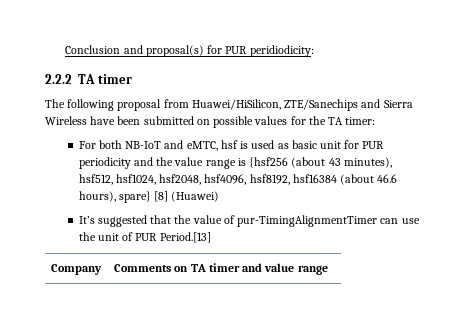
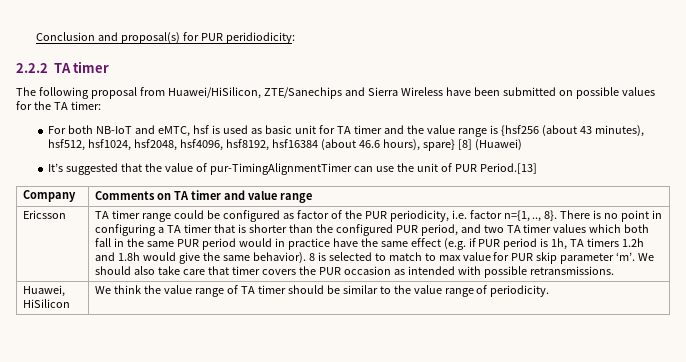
[362,141,385,149] [78,157,131,169] PUR periodicity -> [336,125,382,134] TA timer
(328, 270) none -> [22,210,66,219] [94,210,663,222] [94,224,650,236] [94,238,645,250] [94,252,655,264] [94,266,614,278] [22,285,65,297] [22,299,70,308] [94,285,550,297] // Ericsson | TA timer range could be configured as factor of the PUR periodicity, i.e. factor n={1, .., 8}. There is no point in configuring a TA timer that is shorter than the configured PUR period, and two TA timer values which both fall in the same PUR period would in practice have the same effect (e.g. if PUR period is 1h, TA timers 1.2h and 1.8h would give the same behavior). 8 is selected to match to max value for PUR skip parameter ‘m’. We should also take care that timer covers the PUR occasion as intended with possible retransmissions. // Huawei, HiSilicon | We think the value range of TA timer should be similar to the value range of periodicity.

